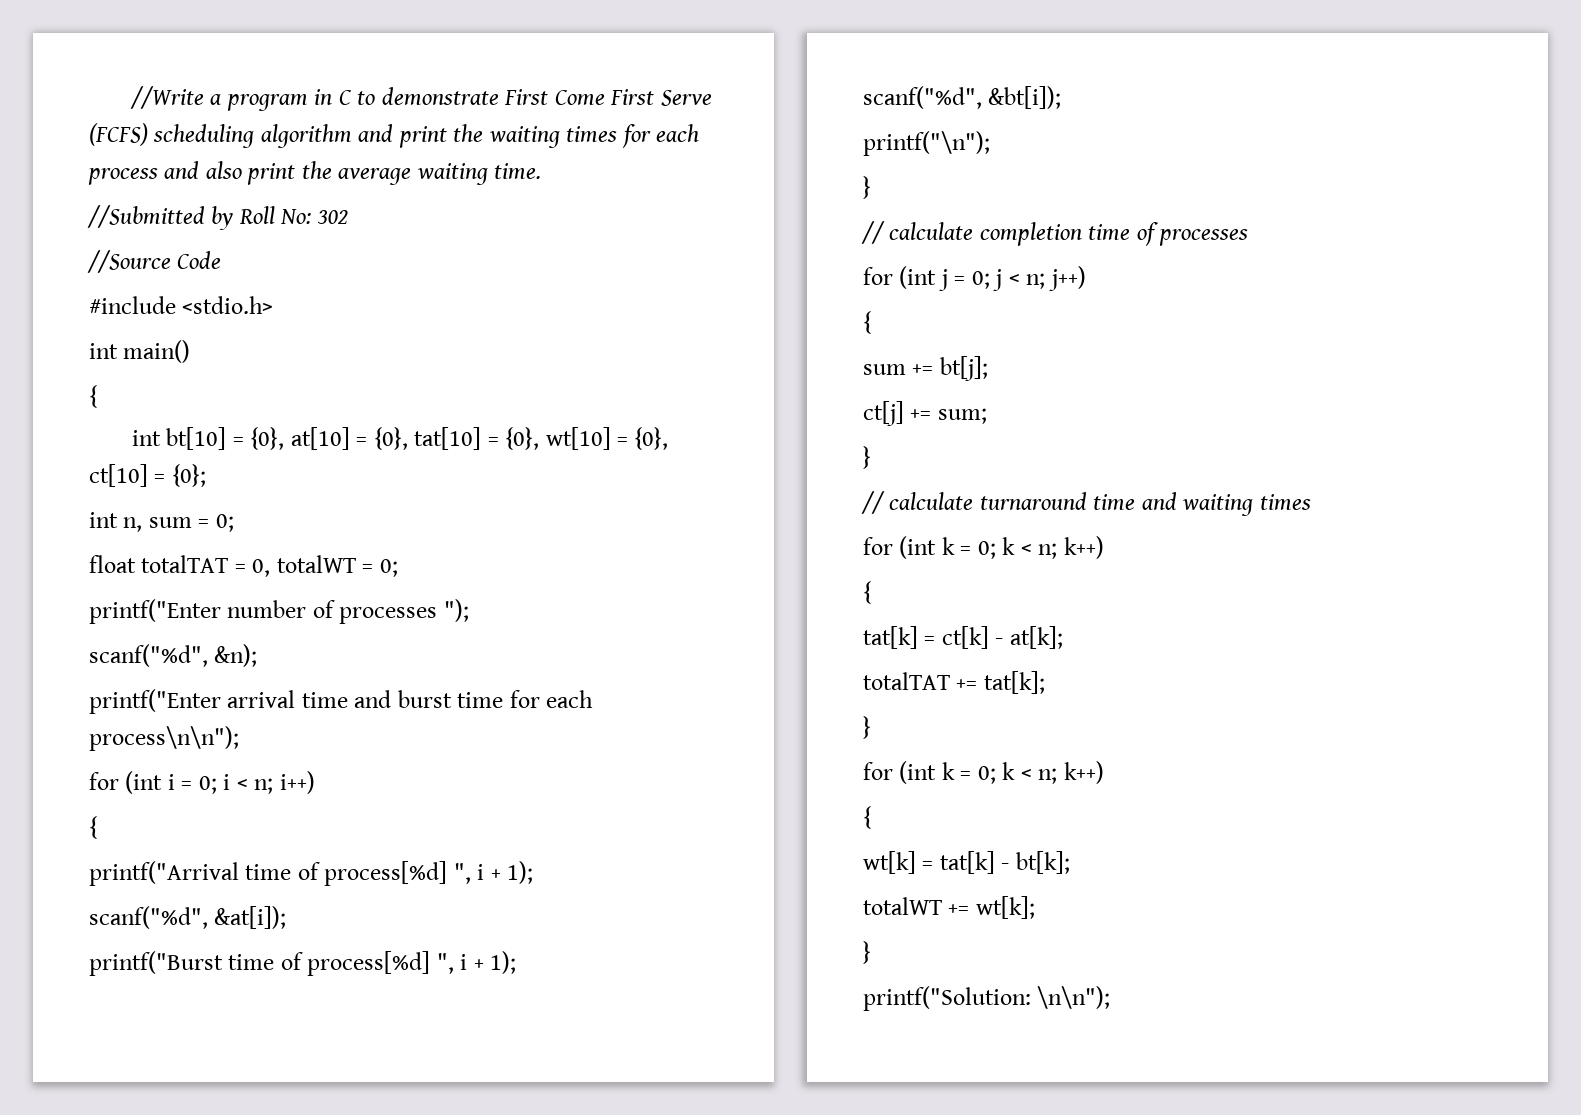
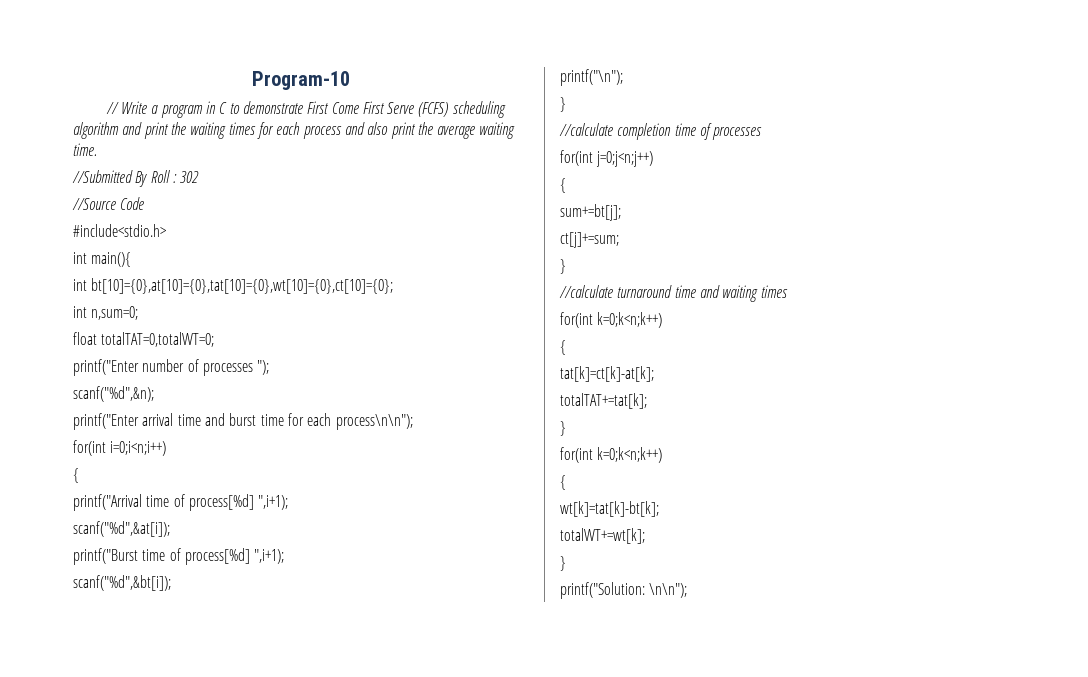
[129,86,204,109] //Write -> [251,71,350,90] [105,101,147,114] Program-10 // // Write
[211,206,312,230] by Roll No: -> [135,170,177,187] By Roll :
[89,296,274,314] [89,340,191,363] [89,385,97,408] [131,427,669,450] [89,464,206,487] [89,512,234,532] [89,555,398,577] #include <stdio.h> // int main() // { // int bt[10] = {0}, at[10] = {0}, tat[10] = {0}, wt[10] = {0}, ct[10] = {0}; // int n, sum = 0; // float totalTAT = 0, totalWT = 0; -> [73,224,166,237] [73,252,132,267] [73,278,394,294] [73,306,139,320] [73,332,215,347] #include<stdio.h> // int main(){ // int bt[10]={0},at[10]={0},tat[10]={0},wt[10]={0},ct[10]={0}; // int n,sum=0; // float totalTAT=0,totalWT=0;
[89,644,258,667] scanf("%d", &n); -> [73,386,154,402] scanf("%d",&n);
[89,771,315,794] for (int i = 0; i < n; i++) -> [73,440,167,456] for(int i=0;i<n;i++)
[453,861,534,884] [89,906,287,929] [89,951,517,976] [863,86,1062,109] ", i + 1); // scanf("%d", &at[i]); // printf("Burst time of process[%d] ", i + 1); // scanf("%d", &bt[i]); -> [258,495,289,510] [73,521,170,537] [73,548,285,565] [73,575,171,591] ",i+1); // scanf("%d",&at[i]); // printf("Burst time of process[%d] ",i+1); // scanf("%d",&bt[i]);
[861,221,974,244] // calculate -> [559,123,613,136] //calculate
[863,266,1086,291] [863,311,871,334] [863,356,988,381] [863,401,987,426] [863,446,871,469] [861,491,974,514] for (int j = 0; j < n; j++) // { // sum += bt[j]; // ct[j] += sum; // } // // calculate -> [560,150,654,167] [560,178,566,193] [560,204,621,221] [560,232,619,248] [560,259,566,274] [559,285,613,298] for(int j=0;j<n;j++) // { // sum+=bt[j]; // ct[j]+=sum; // } // //calculate
[863,536,1104,559] [863,581,871,604] [863,626,1063,649] [863,671,1045,694] [863,716,871,739] [863,761,1104,784] [863,806,871,829] [863,851,1070,874] [863,896,1035,919] for (int k = 0; k < n; k++) // { // tat[k] = ct[k] - at[k]; // totalTAT += tat[k]; // } // for (int k = 0; k < n; k++) // { // wt[k] = tat[k] - bt[k]; // totalWT += wt[k]; -> [560,312,663,328] [560,340,566,355] [560,366,654,382] [560,393,647,409] [560,421,566,436] [560,447,663,463] [560,475,566,490] [560,501,659,517] [560,528,645,544] for(int k=0;k<n;k++) // { // tat[k]=ct[k]-at[k]; // totalTAT+=tat[k]; // } // for(int k=0;k<n;k++) // { // wt[k]=tat[k]-bt[k]; // totalWT+=wt[k];

